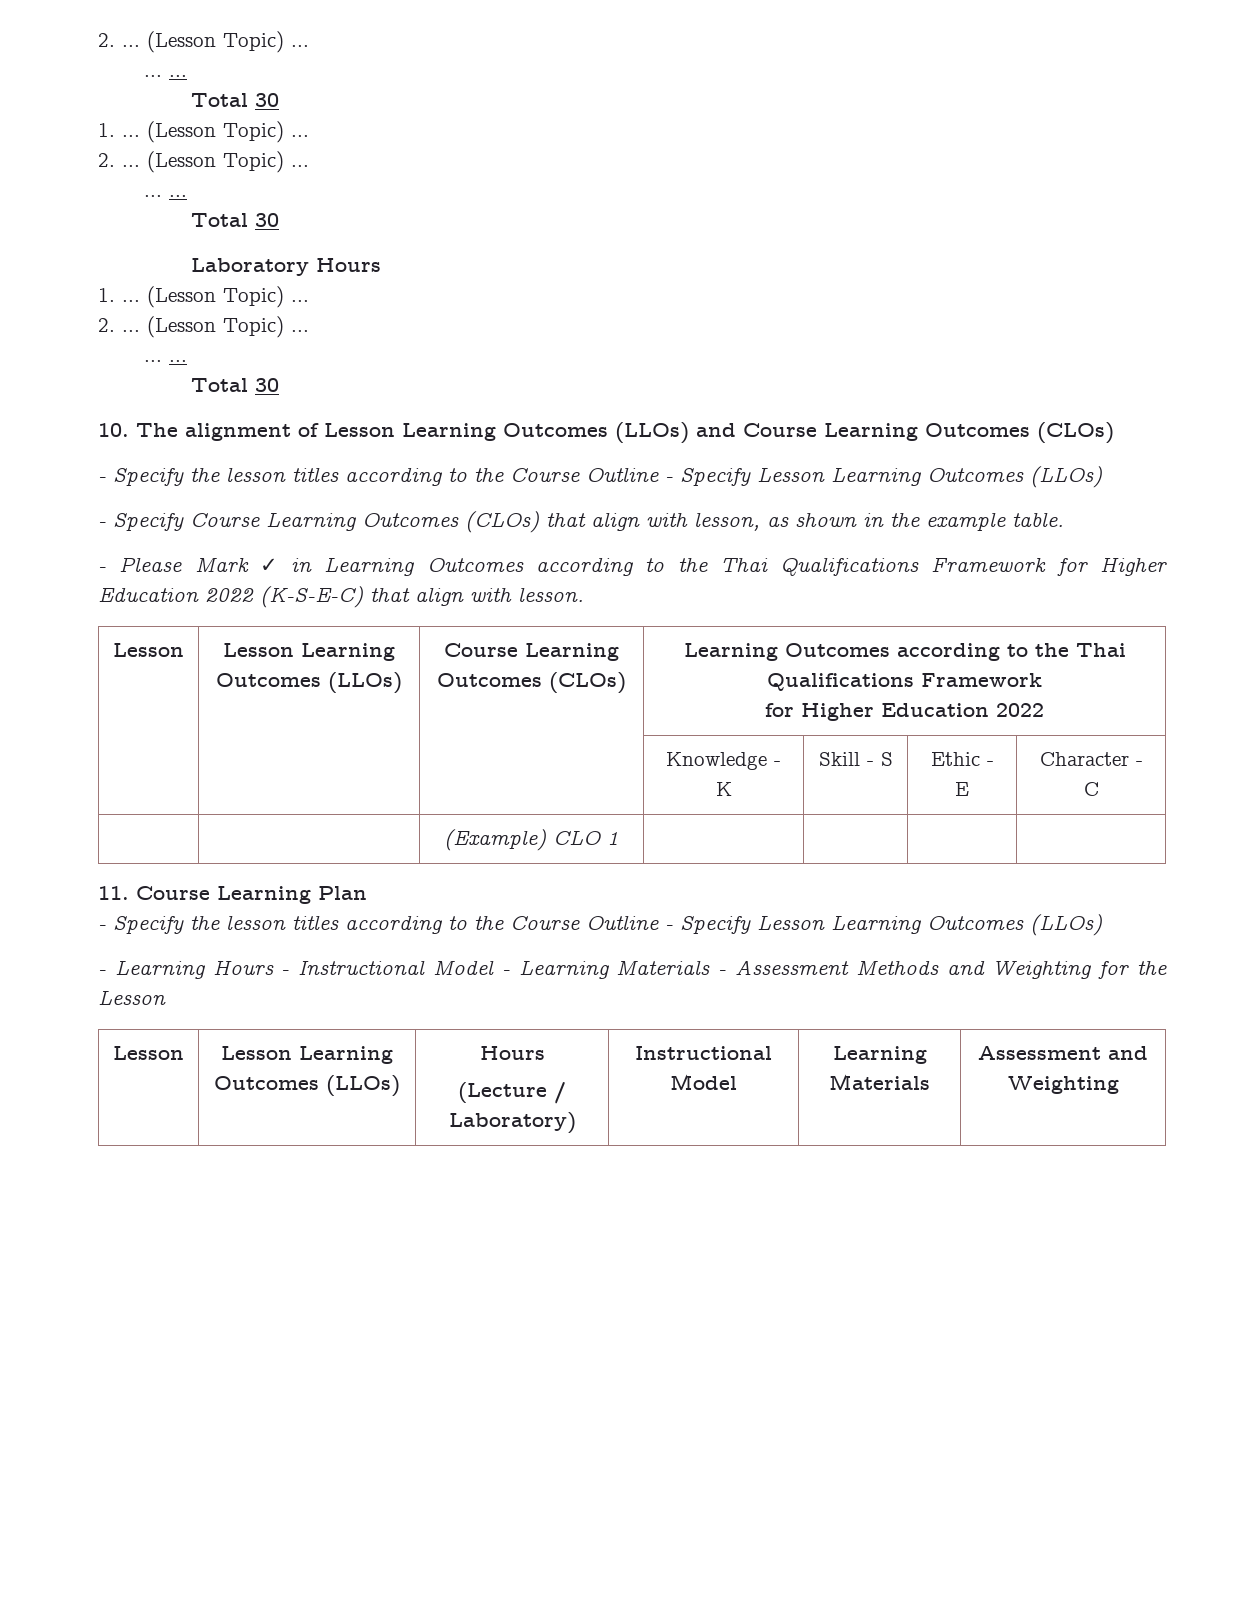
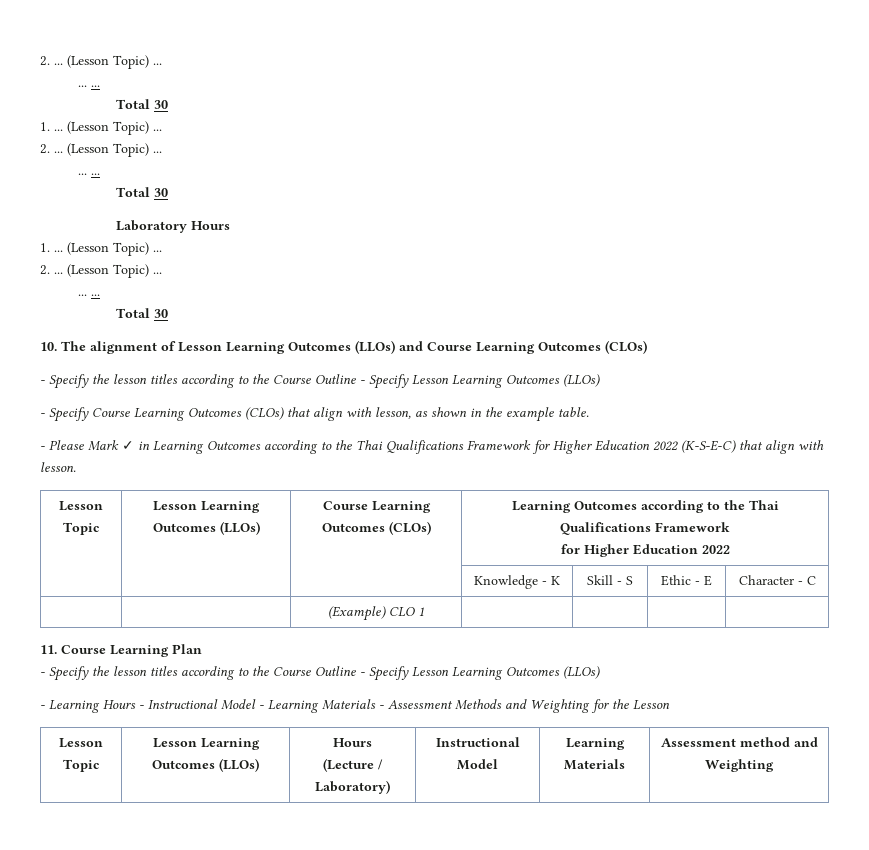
(184, 650) none -> [63,522,99,535] Topic
(184, 1053) none -> [63,759,99,772] Topic
(1101, 1053) none -> [739,737,790,747] method

